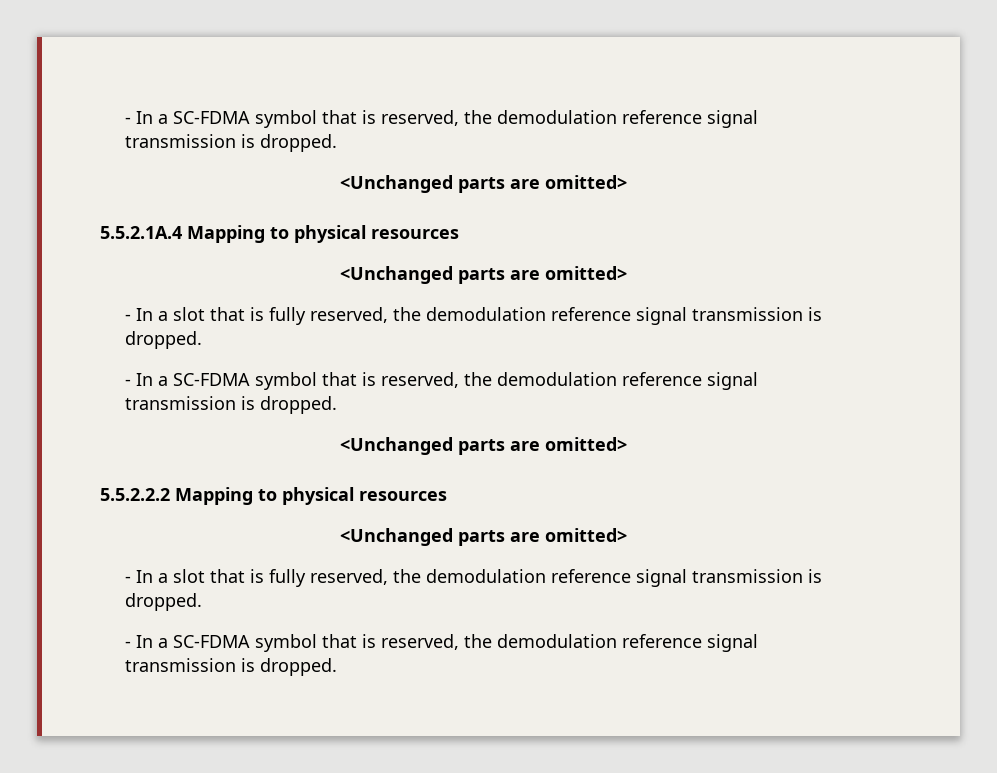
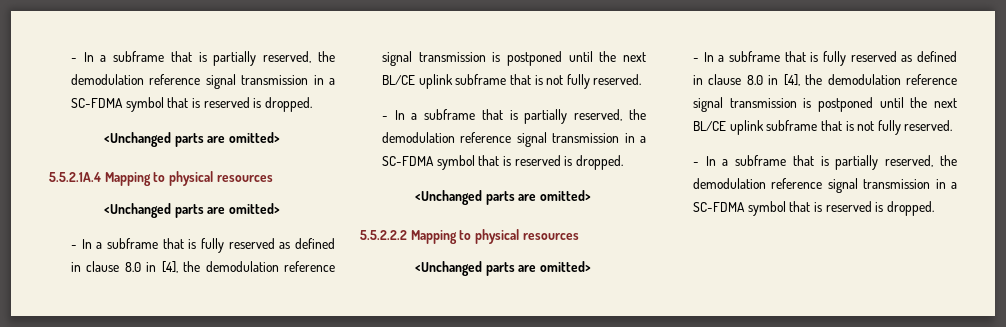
[124,110,758,128] [124,134,236,148] - In a SC-FDMA symbol that is reserved, the demodulation reference signal transmission -> [70,51,335,66] [70,74,336,89] [70,97,250,112] - In a subframe that is partially reserved, the demodulation reference signal transmission in a SC-FDMA symbol that is reserved
[172,307,822,325] [124,331,202,349] [124,372,758,390] [124,396,236,410] slot that is fully reserved, the demodulation reference signal transmission is dropped. // - In a SC-FDMA symbol that is reserved, the demodulation reference signal transmission -> [106,238,336,253] [70,261,335,273] [381,51,646,66] [381,74,642,89] [381,109,646,124] [381,132,646,147] [381,155,561,170] subframe that is fully reserved as defined in clause 8.0 in [4], the demodulation reference signal transmission is postponed until the next BL/CE uplink subframe that is not fully reserved. // - In a subframe that is partially reserved, the demodulation reference signal transmission in a SC-FDMA symbol that is reserved
[172,569,822,587] [124,593,202,611] [124,634,758,652] [124,658,236,672] slot that is fully reserved, the demodulation reference signal transmission is dropped. // - In a SC-FDMA symbol that is reserved, the demodulation reference signal transmission -> [728,51,957,66] [692,74,957,86] [692,97,957,112] [692,120,953,135] [692,155,957,170] [692,178,957,193] [692,201,872,216] subframe that is fully reserved as defined in clause 8.0 in [4], the demodulation reference signal transmission is postponed until the next BL/CE uplink subframe that is not fully reserved. // - In a subframe that is partially reserved, the demodulation reference signal transmission in a SC-FDMA symbol that is reserved

